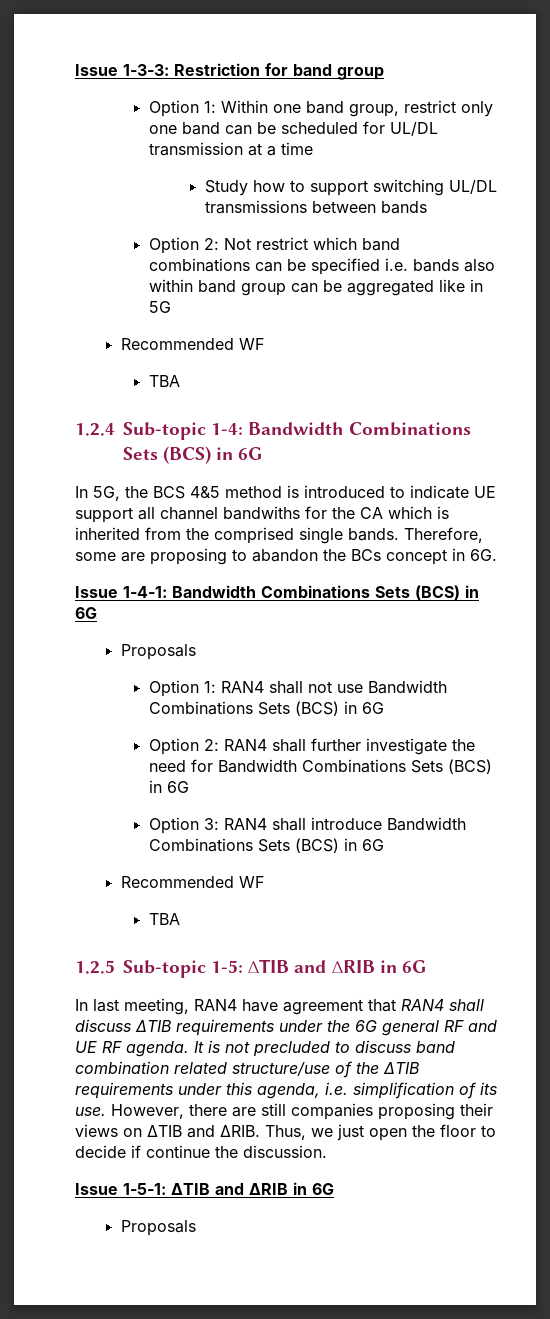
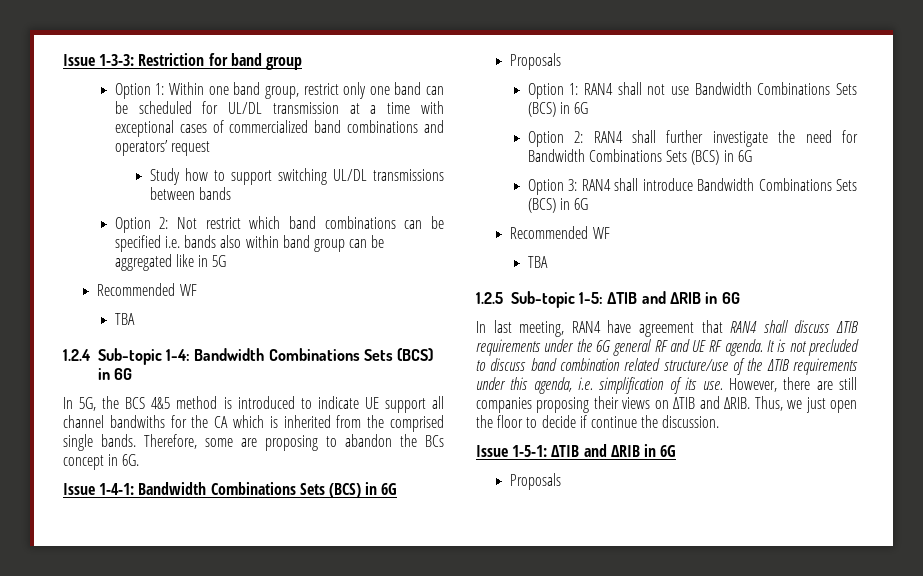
(313, 148) none -> [421,101,444,114] [114,120,444,137] [114,140,211,156] with exceptional cases of commercialized band combinations and operators’ request

